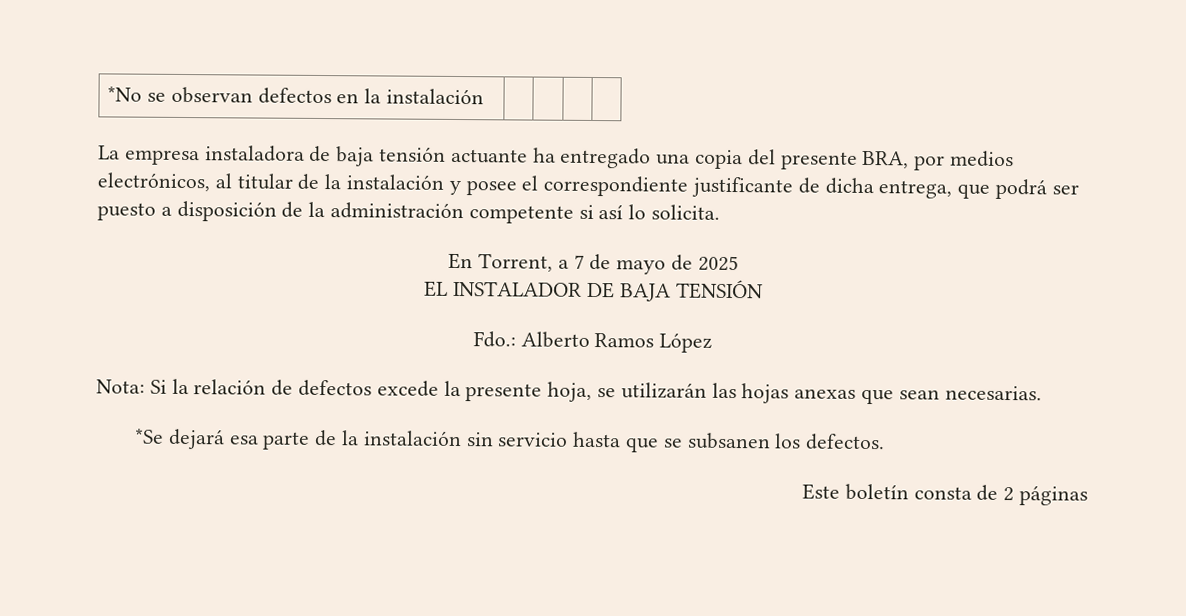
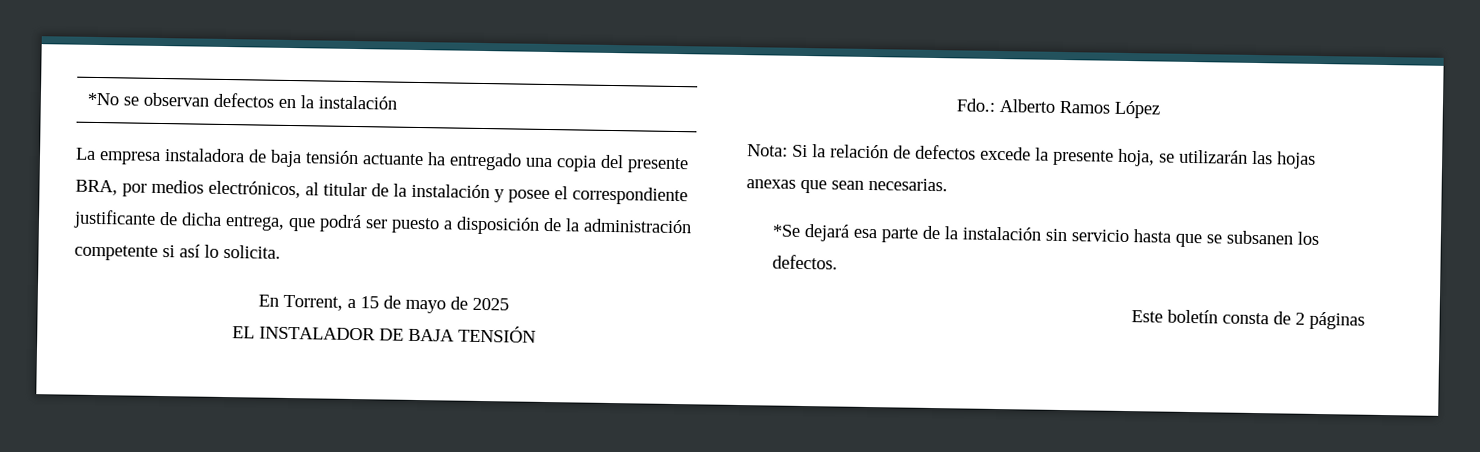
[573,254,585,269] 7 -> [360,296,379,309] 15

